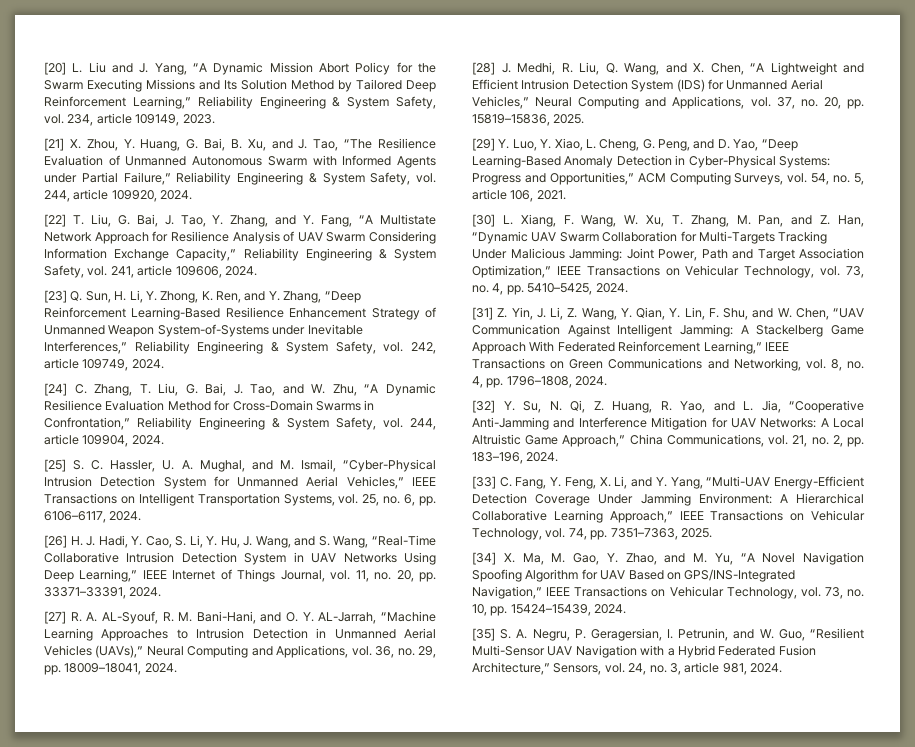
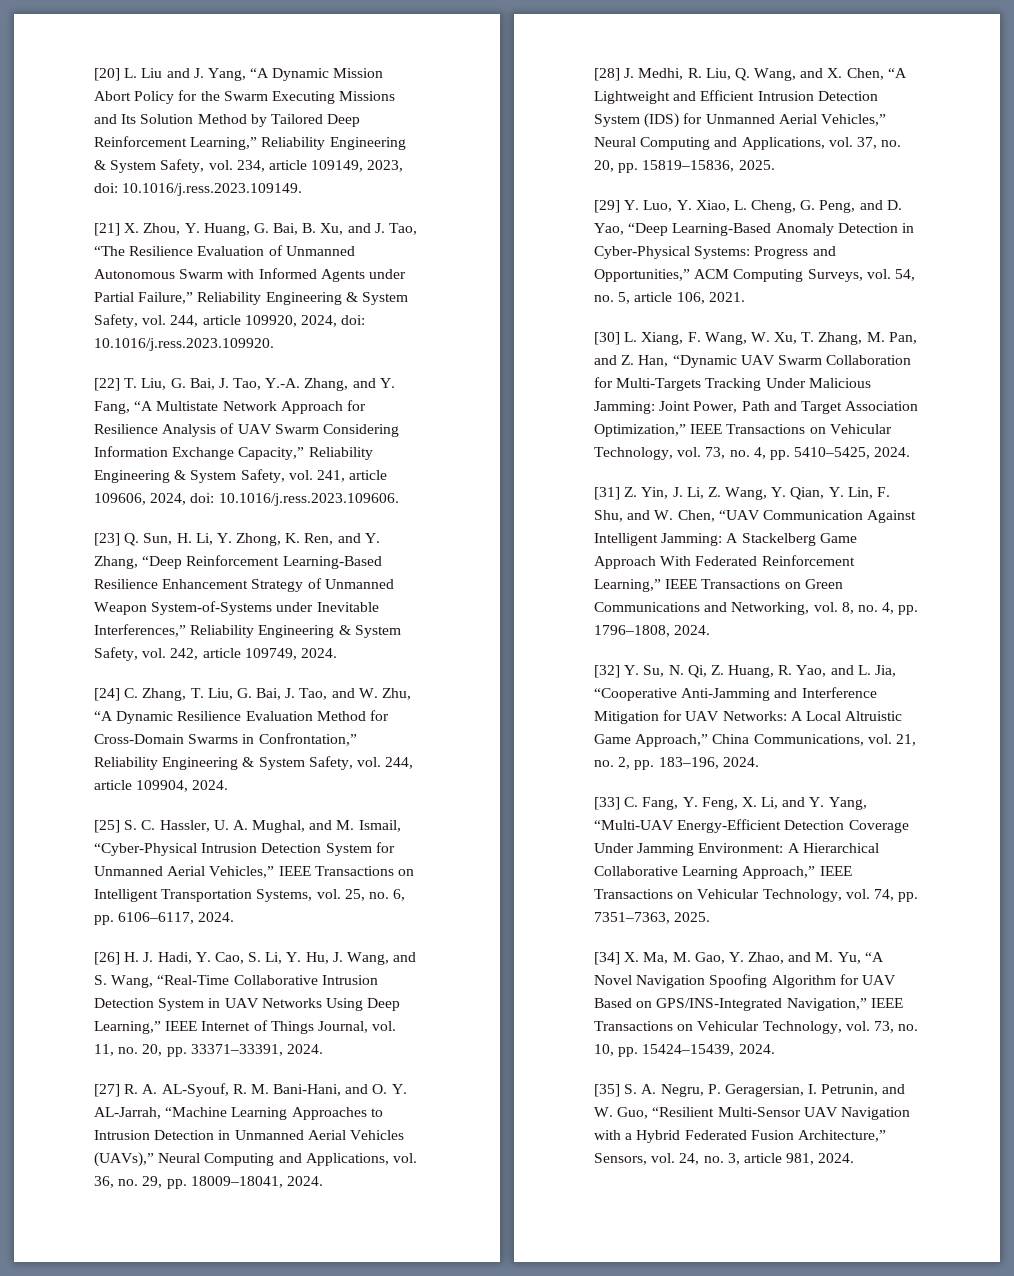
[182,114,215,124] 2023. -> [367,160,404,172] [94,183,303,196] 2023, doi: 10.1016/j.ress.2023.109149.
[160,190,193,200] 2024. -> [300,315,366,327] [94,338,274,351] 2024, doi: 10.1016/j.ress.2023.109920.
[212,215,224,225] Y. -> [265,378,301,388] Y.-A.
[224,266,257,276] 2024. -> [150,493,399,506] 2024, doi: 10.1016/j.ress.2023.109606.

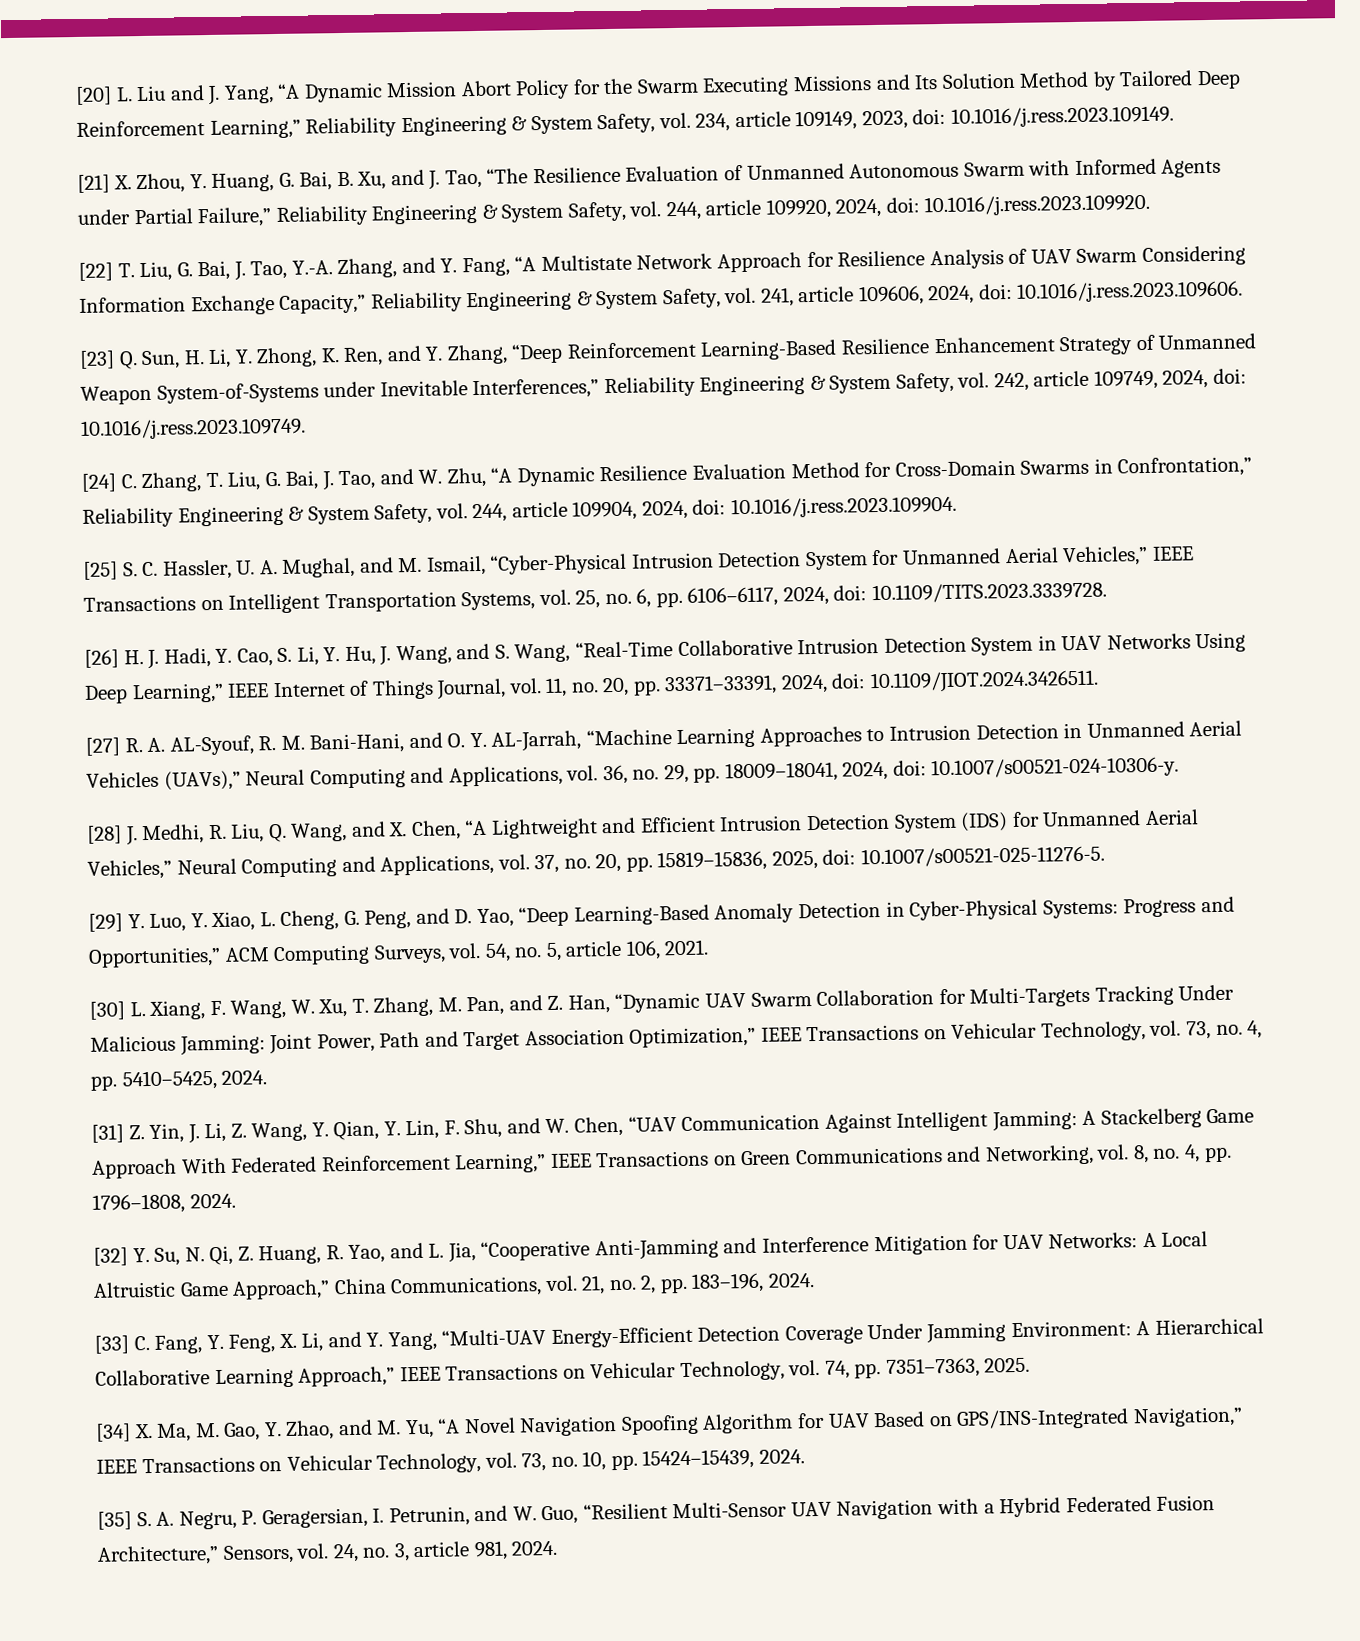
[300,648,337,658] 2024. -> [1162,368,1248,389] [80,417,306,440] 2024, doi: 10.1016/j.ress.2023.109749.
[192,780,229,790] 2024. -> [641,495,957,520] 2024, doi: 10.1016/j.ress.2023.109904.
[198,912,235,922] 2024. -> [782,581,1107,606] 2024, doi: 10.1109/TITS.2023.3339728.
[286,1044,323,1054] 2024. -> [780,669,1100,694] 2024, doi: 10.1109/JIOT.2024.3426511.
[286,1176,323,1186] 2024. -> [842,756,1180,781] 2024, doi: 10.1007/s00521-024-10306-y.
[738,160,775,170] 2025. -> [771,845,1105,870] 2025, doi: 10.1007/s00521-025-11276-5.

